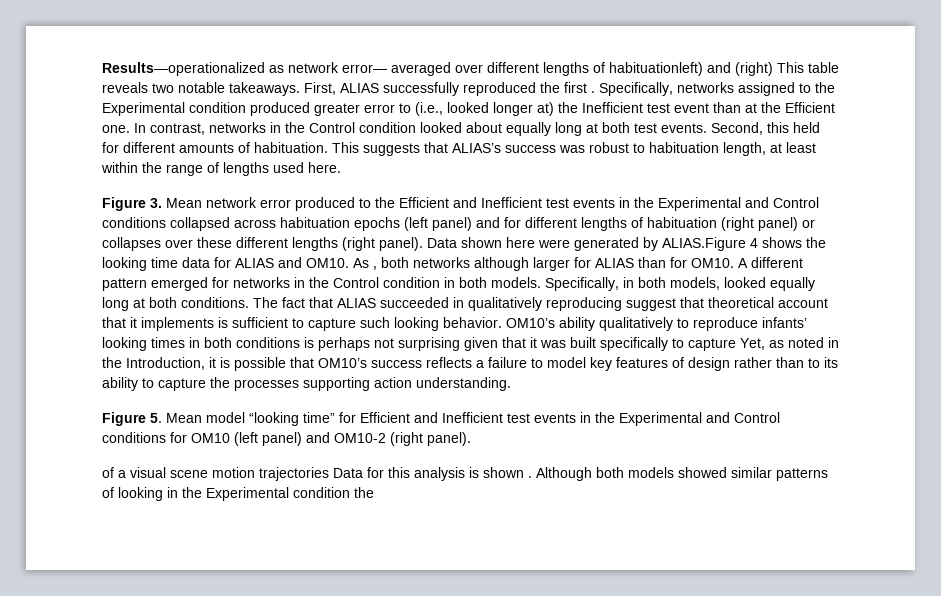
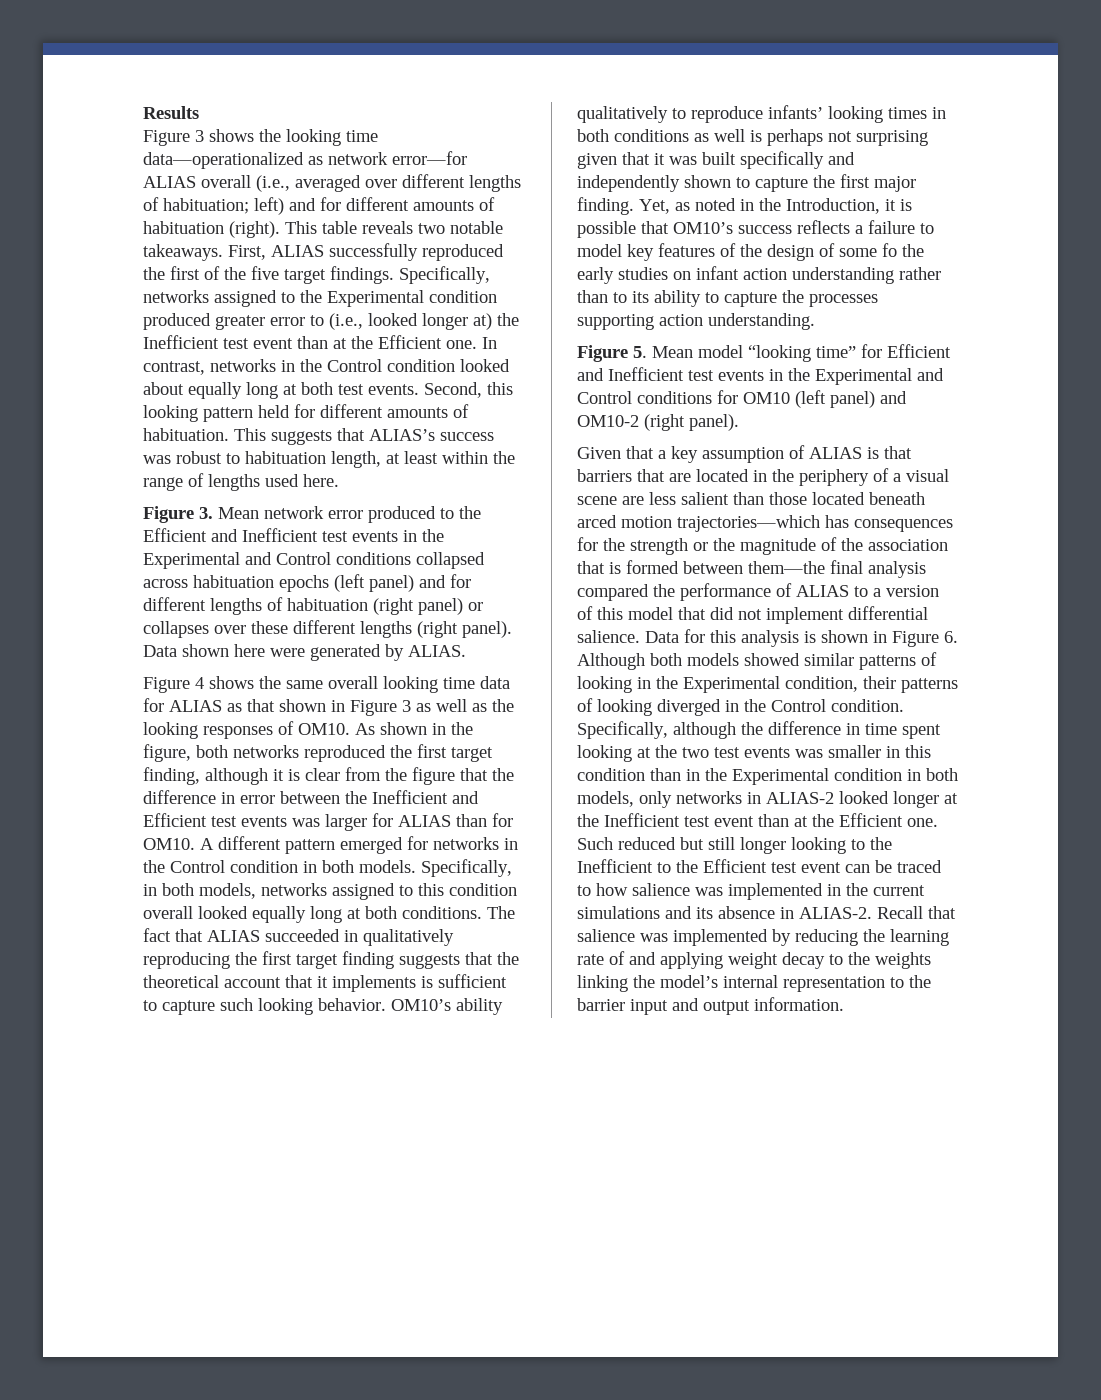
[102,62,387,76] Results—operationalized as network error— -> [143,106,199,119] [143,129,378,146] [143,151,467,169] [143,175,290,192] Results // Figure 3 shows the looking time data—operationalized as network error—for ALIAS overall (i.e.,
[609,62,773,76] habituationleft) and (right) -> [163,197,495,215] [143,221,280,238] habituation; left) and for different amounts of habituation (right).
[591,91,595,93] . -> [204,266,394,284] of the five target findings.
(789, 127) none -> [143,405,253,422] looking pattern
[662,237,746,251] ALIAS.Figure -> [408,645,466,657] [143,677,190,693] ALIAS. // Figure
(826, 242) none -> [286,676,378,689] same overall
[278,257,529,271] and OM10. As , both networks although -> [227,699,514,716] [143,721,473,739] [143,744,493,762] [143,767,514,785] [143,790,479,804] [143,813,320,827] as that shown in Figure 3 as well as the looking responses of OM10. As shown in the figure, both networks reproduced the first target finding, although it is clear from the figure that the difference in error between the Inefficient and Efficient test events was
(720, 283) none -> [261,883,517,900] [143,906,193,919] networks assigned to this condition overall
[626,297,704,311] suggest that -> [235,951,519,969] the first target finding suggests that the
(300, 342) none -> [694,129,745,142] as well
[672,338,736,351] to capture -> [828,152,855,165] [577,174,916,192] [577,197,634,215] and independently shown to capture the first major finding.
[688,357,730,371] design -> [740,243,924,261] [577,266,894,284] the design of some fo the early studies on infant action understanding
[102,467,329,481] of a visual scene motion trajectories -> [577,445,912,463] [577,468,949,486] [577,492,925,505] [577,515,953,532] [577,537,948,555] [577,560,926,578] [577,583,939,601] [577,606,928,624] [577,630,640,643] Given that a key assumption of ALIAS is that barriers that are located in the periphery of a visual scene are less salient than those located beneath arced motion trajectories—which has consequences for the strength or the magnitude of the association that is formed between them—the final analysis compared the performance of ALIAS to a version of this model that did not implement differential salience.
[528,476,532,478] . -> [873,631,958,647] in Figure 6.
[293,487,374,498] condition the -> [785,676,958,693] [577,698,904,716] [577,721,941,739] [577,745,931,762] [577,768,958,785] [577,791,958,808] [577,813,938,827] [577,837,892,854] [577,859,942,873] [577,883,925,900] [577,906,956,919] [577,929,949,946] [577,951,931,969] [577,975,931,992] [577,997,844,1015] condition, their patterns of looking diverged in the Control condition. Specifically, although the difference in time spent looking at the two test events was smaller in this condition than in the Experimental condition in both models, only networks in ALIAS-2 looked longer at the Inefficient test event than at the Efficient one. Such reduced but still longer looking to the Inefficient to the Efficient test event can be traced to how salience was implemented in the current simulations and its absence in ALIAS-2. Recall that salience was implemented by reducing the learning rate of and applying weight decay to the weights linking the model’s internal representation to the barrier input and output information.

